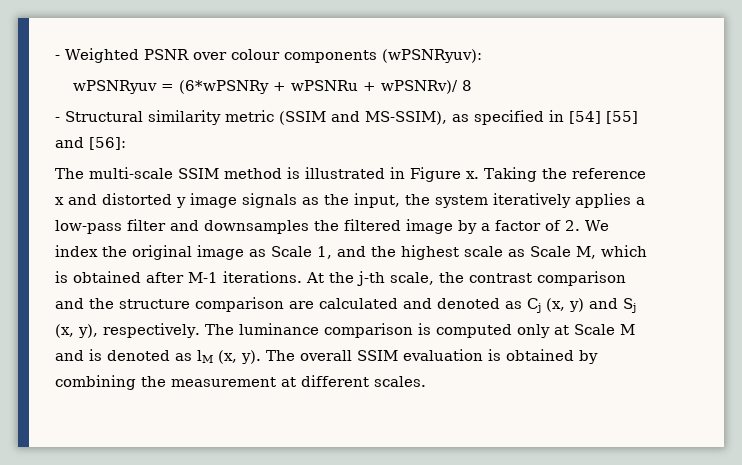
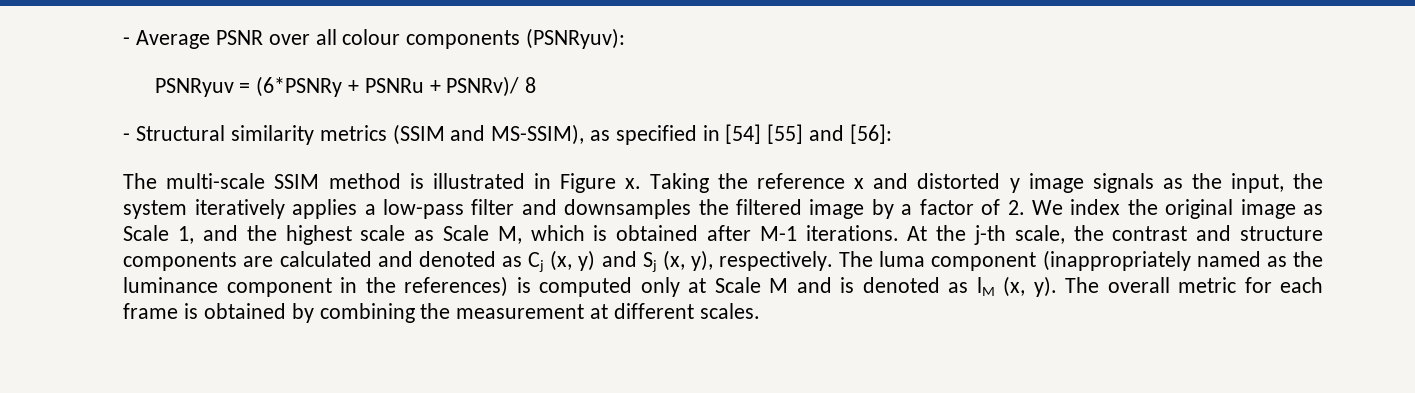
[55,48,140,63] - Weighted -> [123,30,211,49] - Average
(228, 56) none -> [315,29,337,45] all
[382,49,483,63] [73,80,459,94] (wPSNRyuv): // wPSNRyuv = (6*wPSNRy + wPSNRu + wPSNRv)/ -> [525,28,625,49] [154,76,520,97] (PSNRyuv): // PSNRyuv = (6*PSNRy + PSNRu + PSNRv)/
[225,110,275,122] metric -> [319,125,387,141] metrics
[537,271,627,286] [55,297,285,312] comparison and the structure comparison -> [1196,225,1323,241] [123,252,238,271] and structure components
[239,323,414,338] luminance comparison -> [879,250,1323,271] [123,276,509,297] luma component (inappropriately named as the luminance component in the references)
[357,349,484,361] SSIM evaluation -> [1178,277,1324,293] [123,303,179,319] metric for each frame

